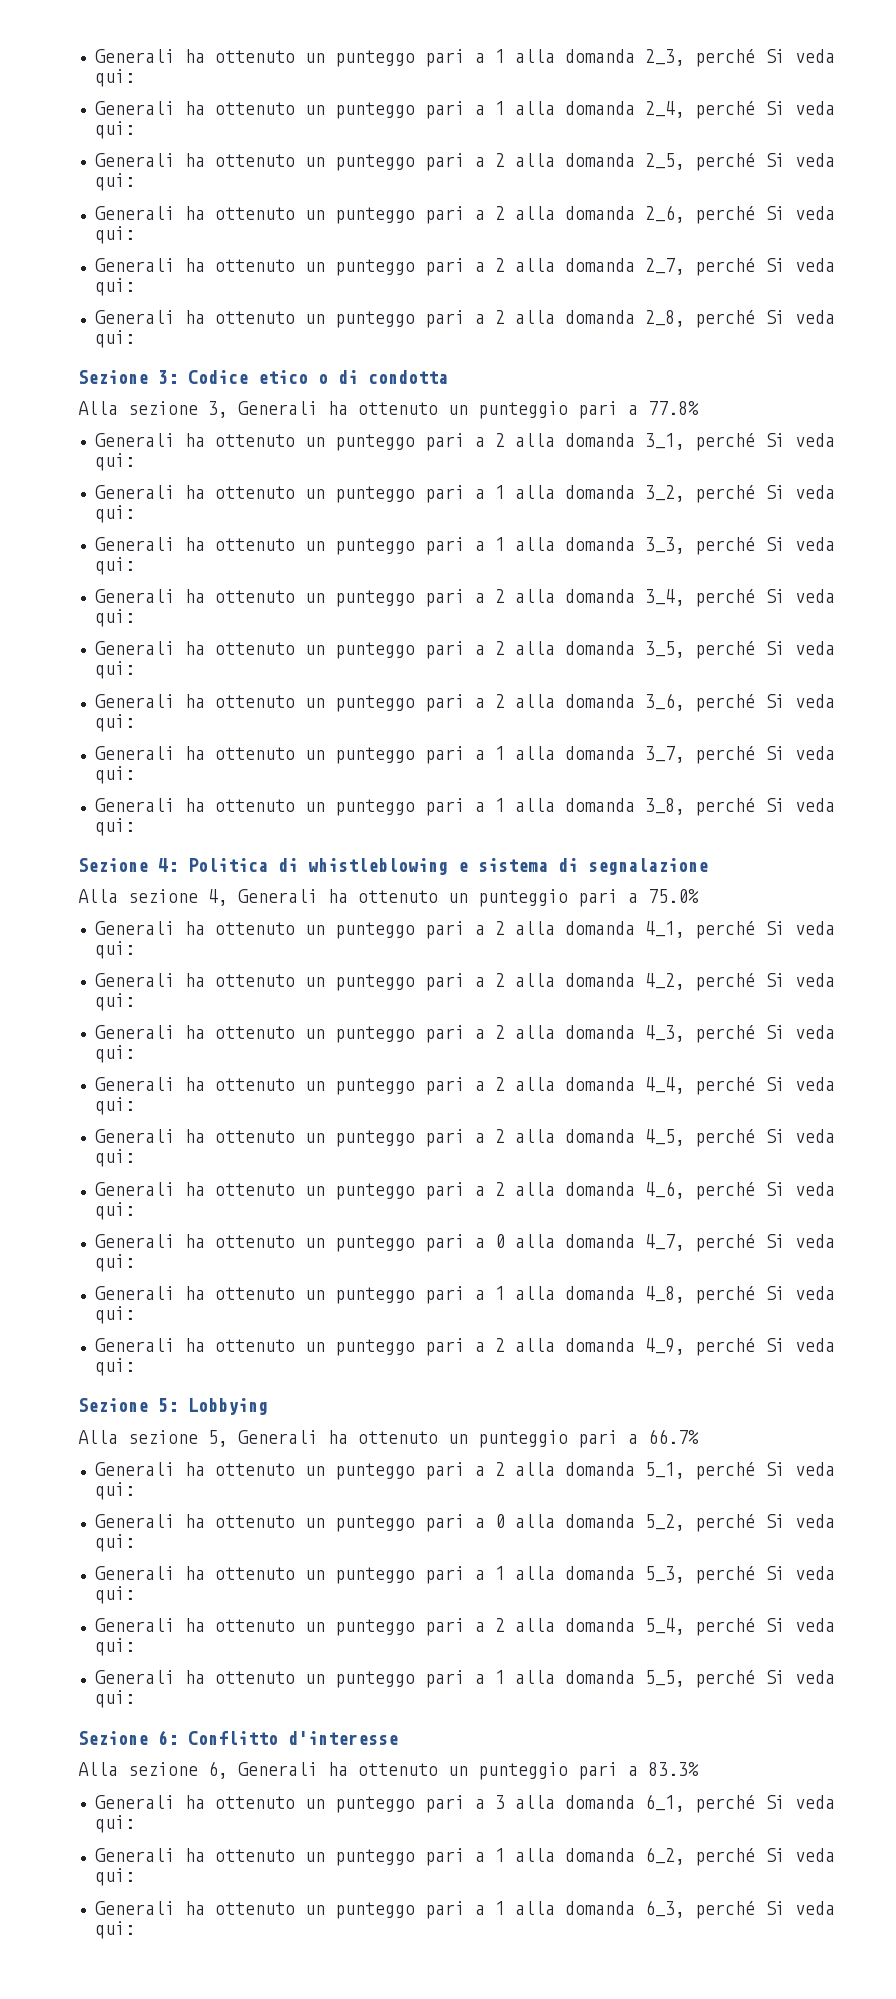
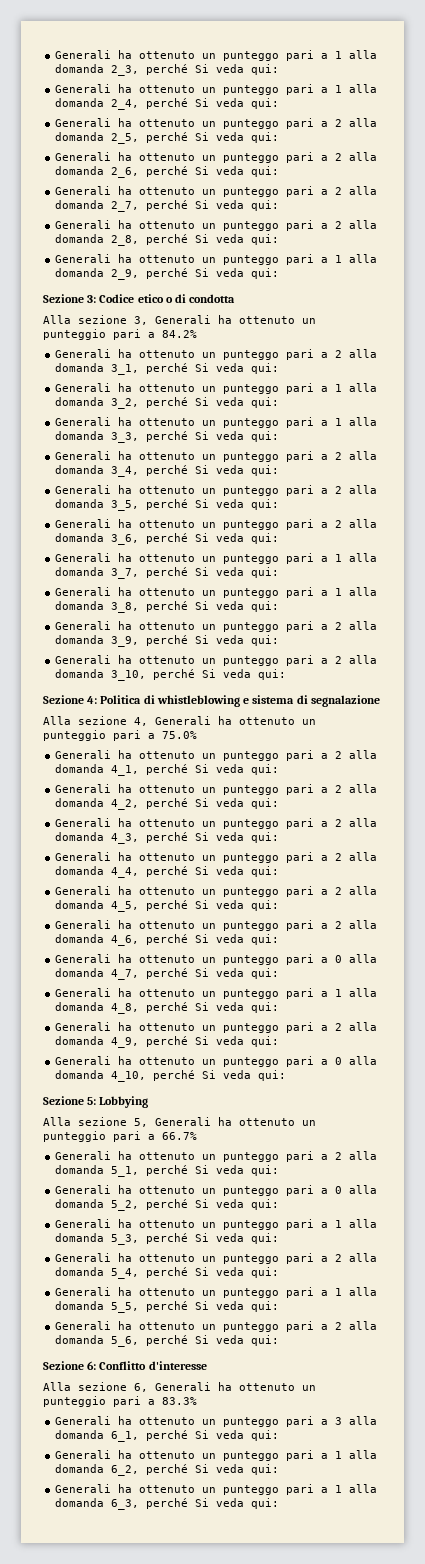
(135, 339) none -> [55,254,378,265] [55,268,280,280] // Generali ha ottenuto un punteggo pari a 1 alla domanda 2_9, perché Si veda qui:
[648,401,699,415] 77.8% -> [162,330,197,338] 84.2%
(135, 827) none -> [55,621,378,632] [55,635,280,647] [55,655,378,666] [55,669,287,681] // Generali ha ottenuto un punteggo pari a 2 alla domanda 3_9, perché Si veda qui: // Generali ha ottenuto un punteggo pari a 2 alla domanda 3_10, perché Si veda qui:
(135, 1367) none -> [55,1056,378,1067] [55,1070,287,1082] // Generali ha ottenuto un punteggo pari a 0 alla domanda 4_10, perché Si veda qui:
(135, 1699) none -> [55,1321,378,1332] [55,1335,280,1347] // Generali ha ottenuto un punteggo pari a 2 alla domanda 5_6, perché Si veda qui:

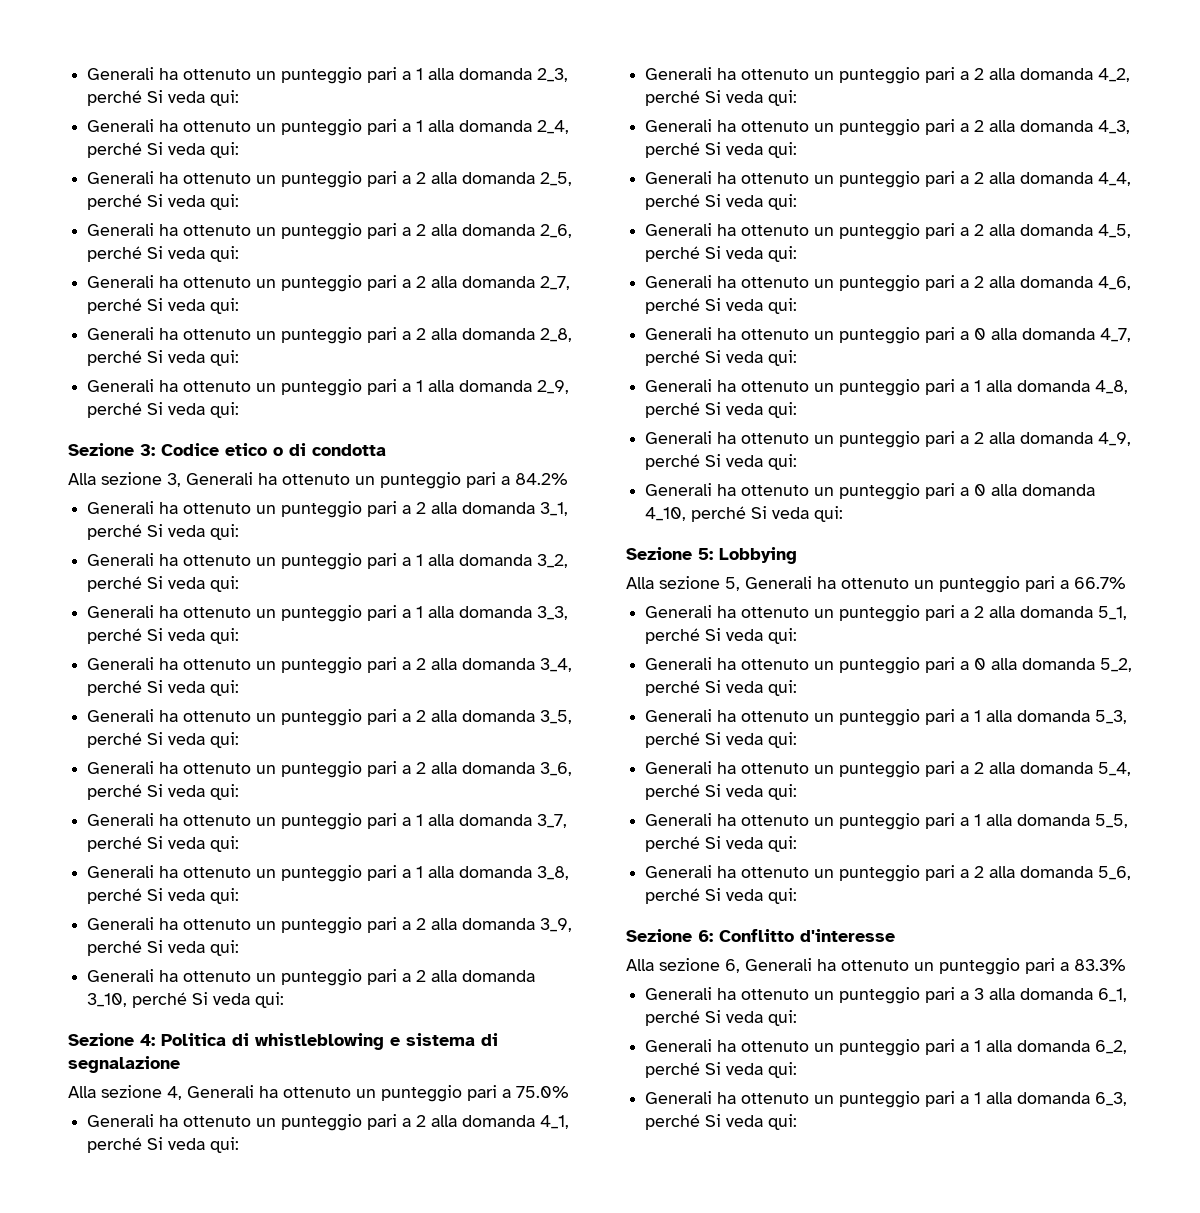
[55,50,280,61] Generali ha ottenuto un punteggo -> [87,67,363,84] Generali ha ottenuto un punteggio
[223,85,280,95] punteggo -> [281,119,363,136] punteggio
[223,119,280,129] punteggo -> [281,171,363,188] punteggio
[223,153,280,163] punteggo -> [281,223,363,240] punteggio
[223,187,280,197] punteggo -> [281,275,363,292] punteggio
[223,221,280,231] punteggo -> [281,327,363,344] punteggio
[223,255,280,265] punteggo -> [281,379,363,396] punteggio
[223,350,280,360] punteggo -> [281,501,363,518] punteggio
[223,384,280,394] punteggo -> [281,553,363,570] punteggio
[223,418,280,428] punteggo -> [281,605,363,622] punteggio
[223,452,280,462] punteggo -> [281,657,363,674] punteggio
[223,486,280,496] punteggo -> [281,709,363,726] punteggio
[223,520,280,530] punteggo -> [281,761,363,778] punteggio
[223,554,280,564] punteggo -> [281,813,363,830] punteggio
[223,588,280,598] punteggo -> [281,865,363,882] punteggio
[223,622,280,632] punteggo -> [281,917,363,934] punteggio
[223,656,280,666] punteggo -> [281,969,363,986] punteggio
[223,751,280,761] punteggo -> [281,1114,363,1131] punteggio
[223,785,280,795] punteggo -> [839,67,921,84] punteggio
[223,819,280,829] punteggo -> [839,119,921,136] punteggio
[223,853,280,863] punteggo -> [839,171,921,188] punteggio
[223,887,280,897] punteggo -> [839,223,921,240] punteggio
[223,921,280,931] punteggo -> [839,275,921,292] punteggio
[223,955,280,965] punteggo -> [839,327,921,344] punteggio
[223,989,280,999] punteggo -> [839,379,921,396] punteggio
[223,1023,280,1033] punteggo -> [839,431,921,448] punteggio
[223,1057,280,1067] punteggo -> [839,483,921,500] punteggio
[223,1152,280,1162] punteggo -> [839,605,921,622] punteggio
[223,1186,280,1196] punteggo -> [839,657,921,674] punteggio
[223,1220,280,1230] punteggo -> [839,709,921,726] punteggio
[223,1254,280,1264] punteggo -> [839,761,921,778] punteggio
[223,1288,280,1298] punteggo -> [839,813,921,830] punteggio
[223,1322,280,1332] punteggo -> [839,865,921,882] punteggio
[223,1417,280,1427] punteggo -> [839,987,921,1004] punteggio
[223,1451,280,1461] punteggo -> [839,1039,921,1056] punteggio
[223,1485,280,1495] punteggo -> [839,1091,921,1108] punteggio

